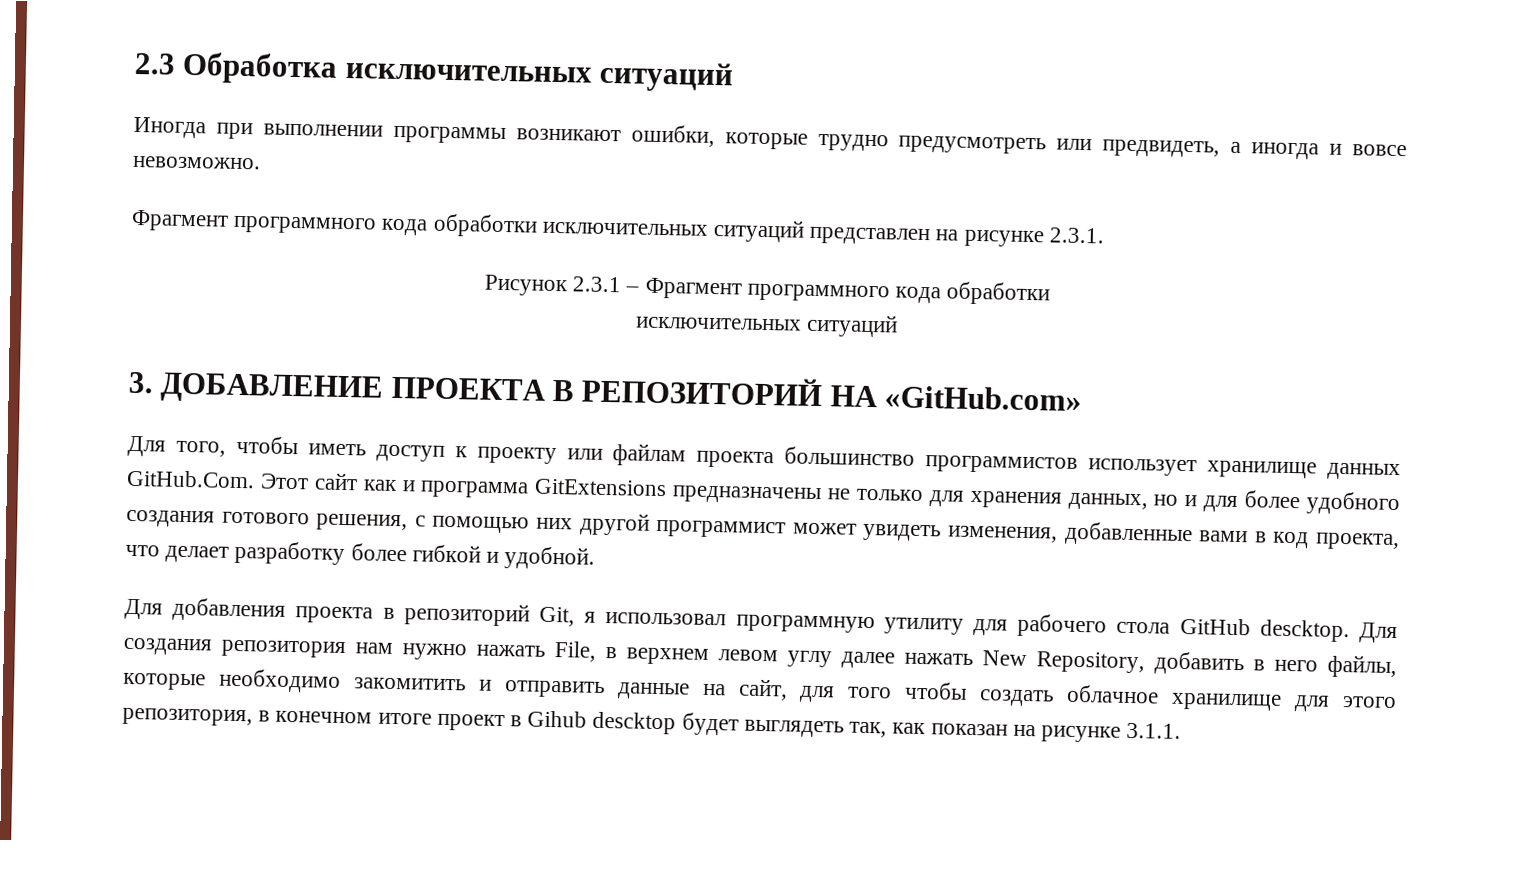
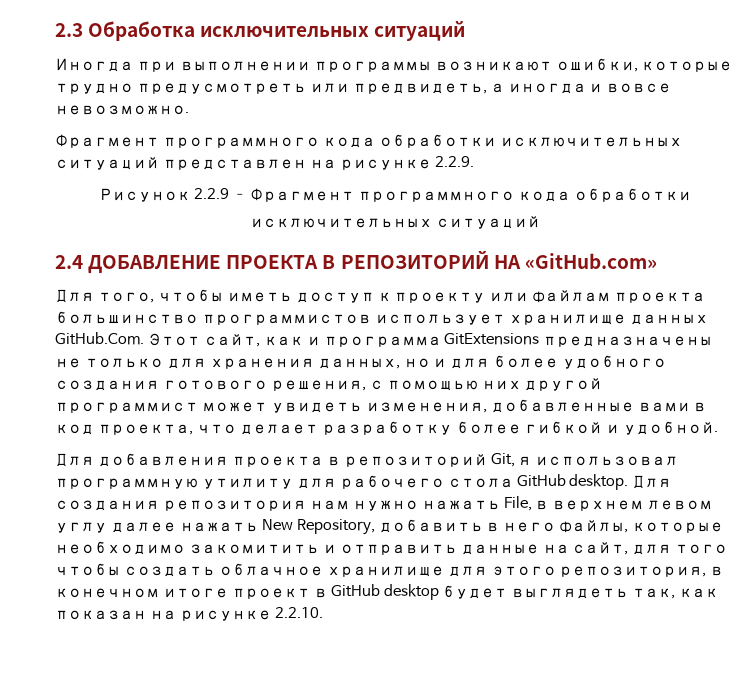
[1048,227,1104,244] 2.3.1. -> [434,156,474,167] 2.2.9.
[572,276,622,293] 2.3.1 -> [194,188,230,199] 2.2.9
[128,371,154,394] 3. -> [55,255,83,269] 2.4
[313,472,358,491] сайт -> [203,334,260,347] сайт,
[1259,619,1350,643] descktop. -> [569,474,629,490] desktop.
[527,710,677,735] Gihub descktop -> [330,584,439,600] GitHub desktop
[1126,722,1182,739] 3.1.1. -> [274,607,323,618] 2.2.10.

